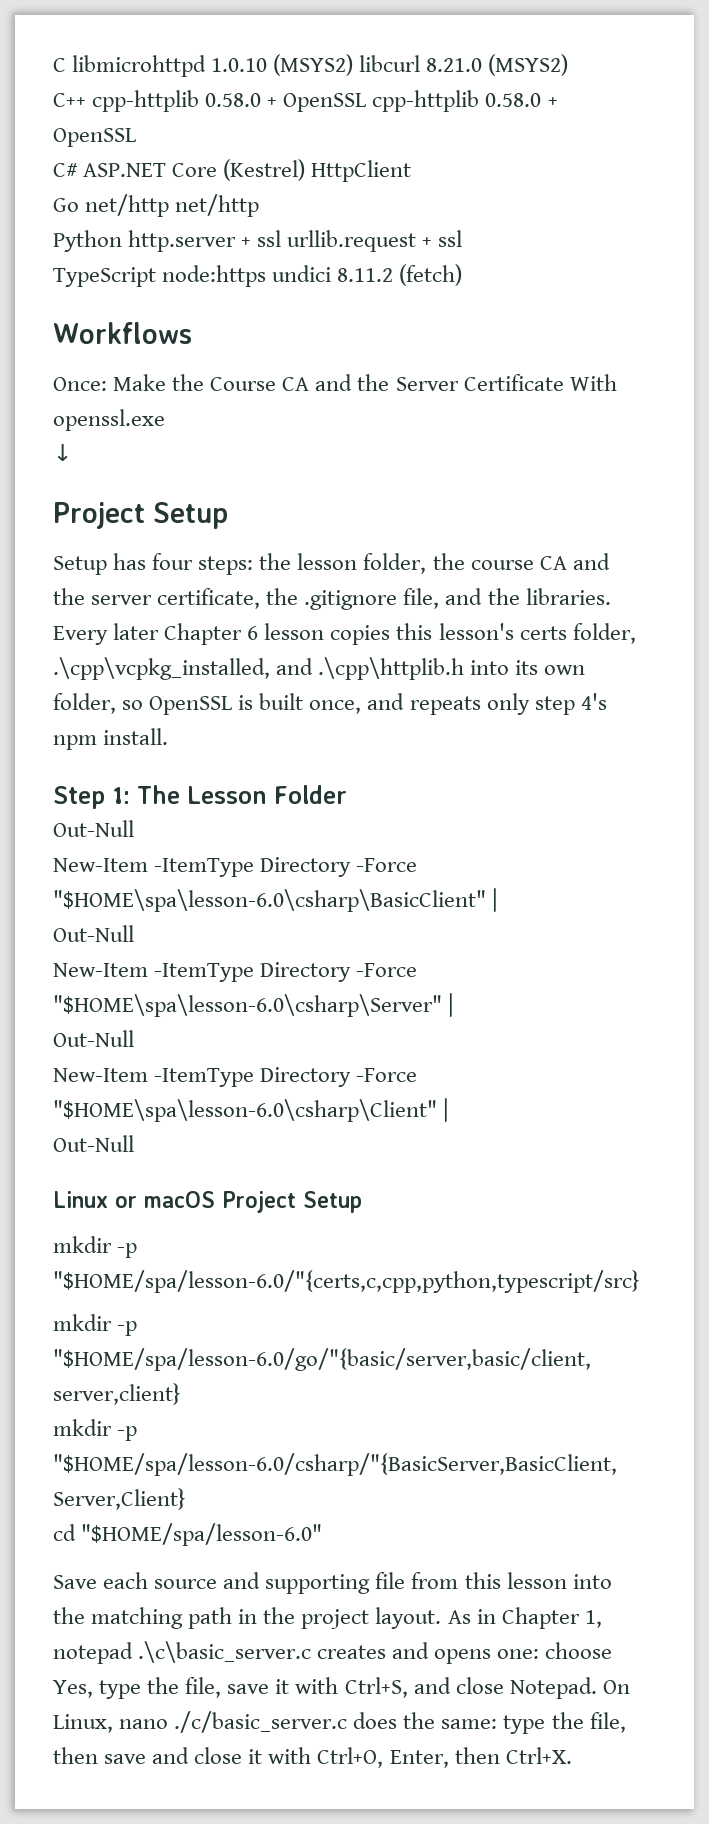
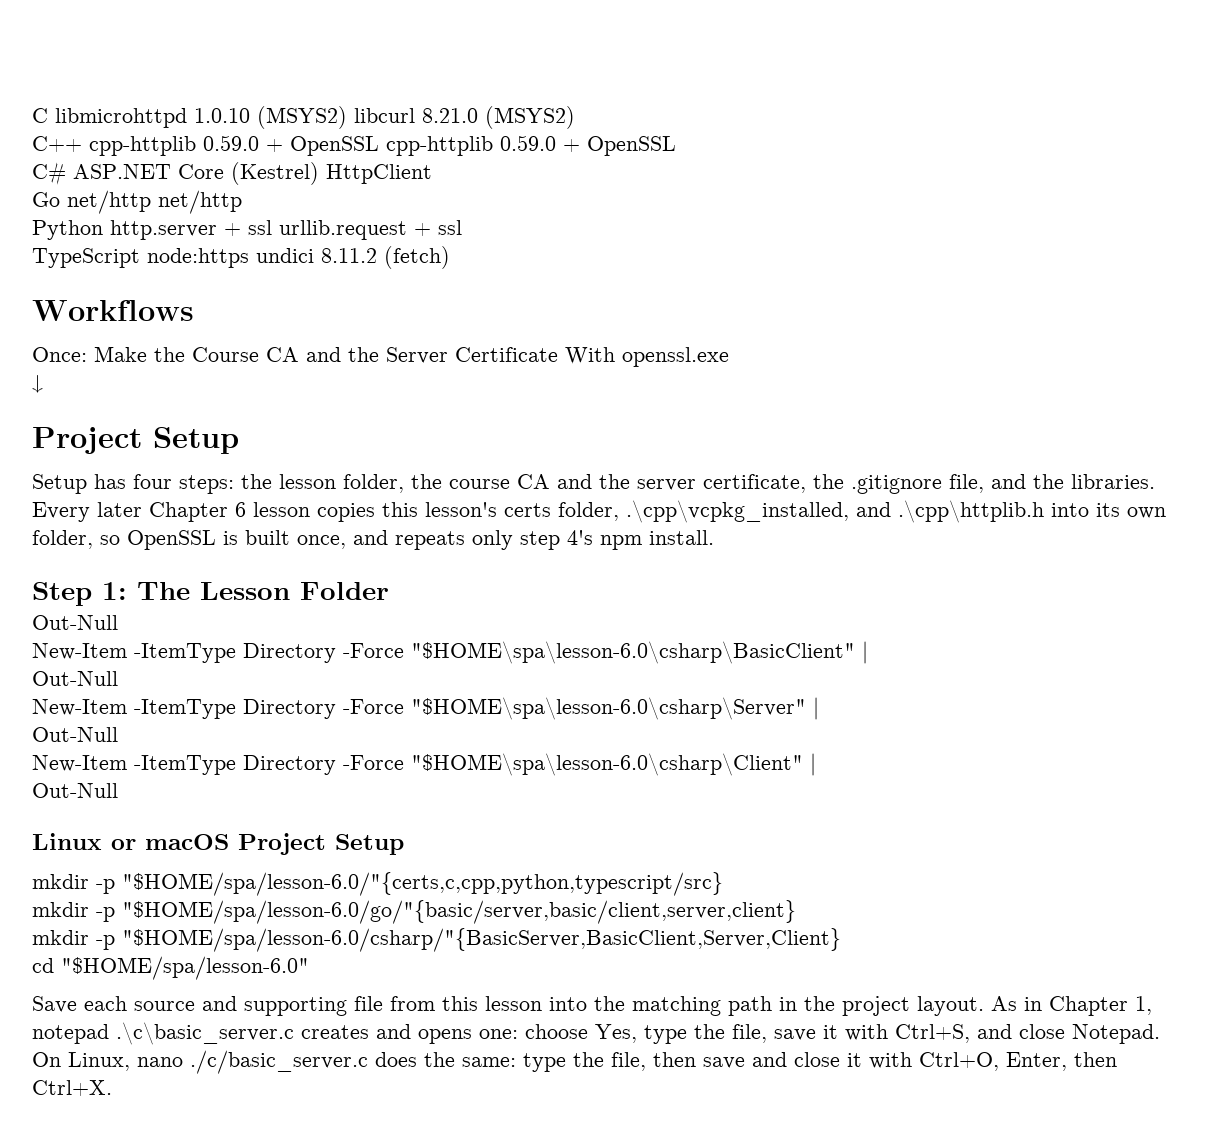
[205,93,262,107] 0.58.0 -> [203,135,259,151] 0.59.0
[485,93,542,107] 0.58.0 -> [500,135,556,151] 0.59.0

